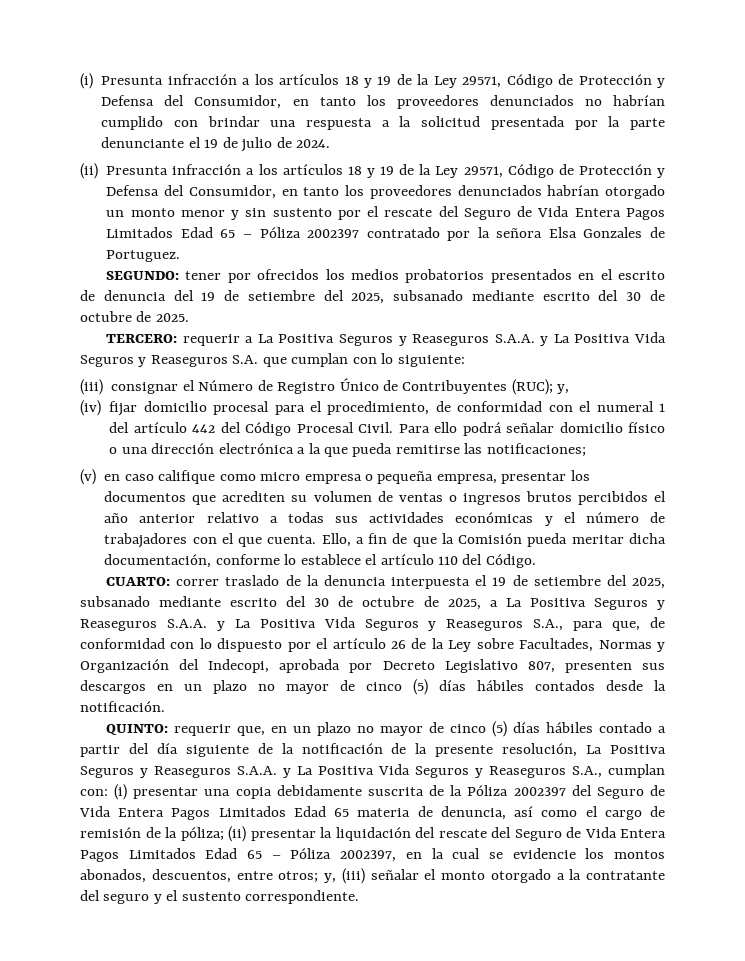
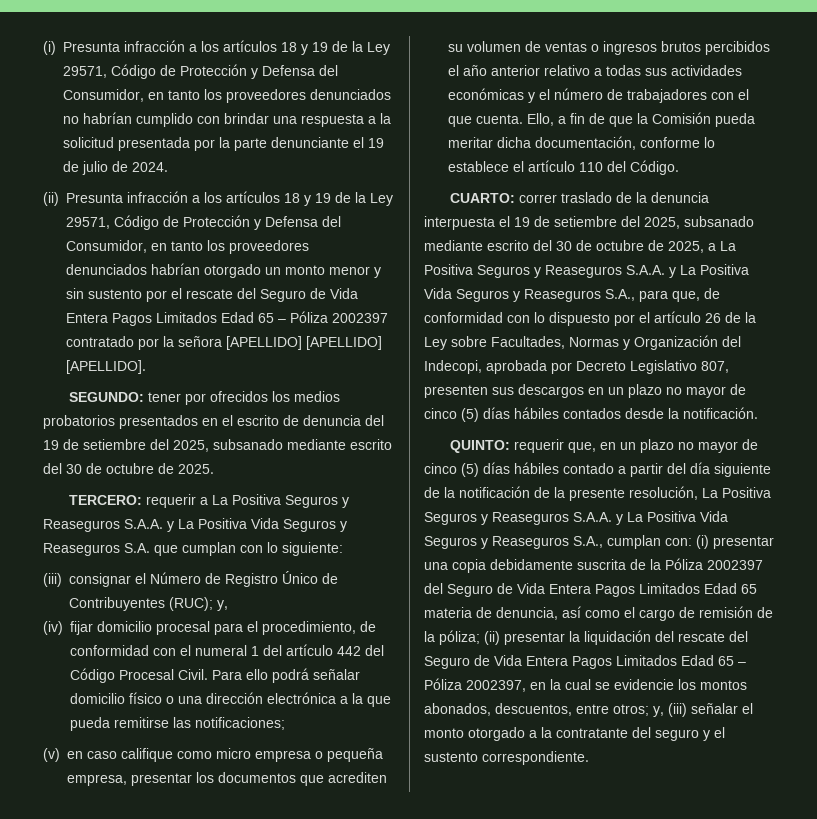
[548,227,665,238] [106,250,181,262] Elsa Gonzales de Portuguez. -> [226,336,382,350] [66,360,146,374] [APELLIDO] [APELLIDO] [APELLIDO].

